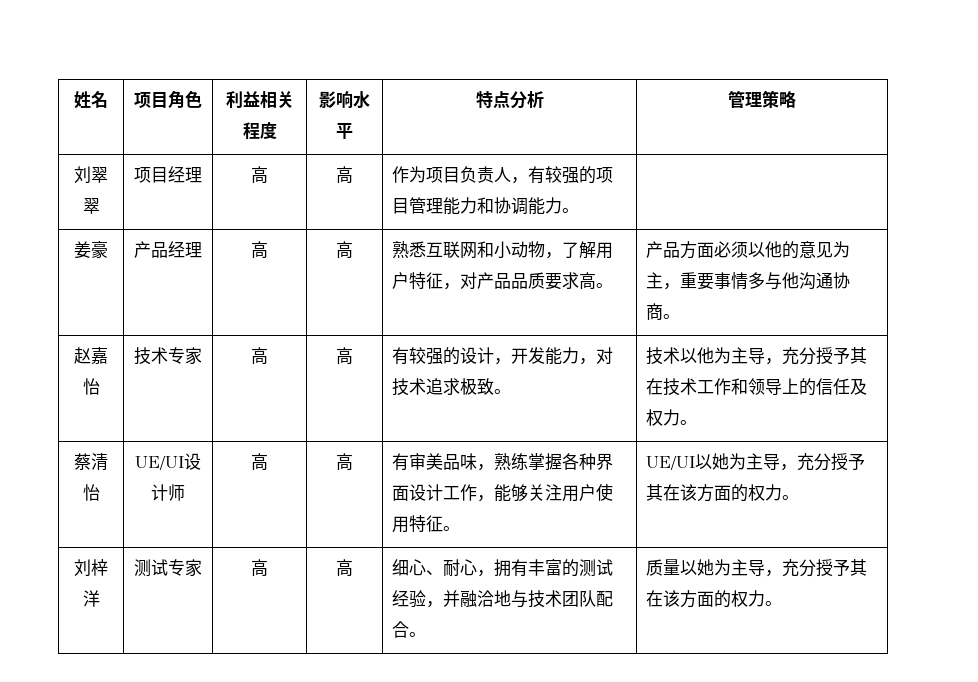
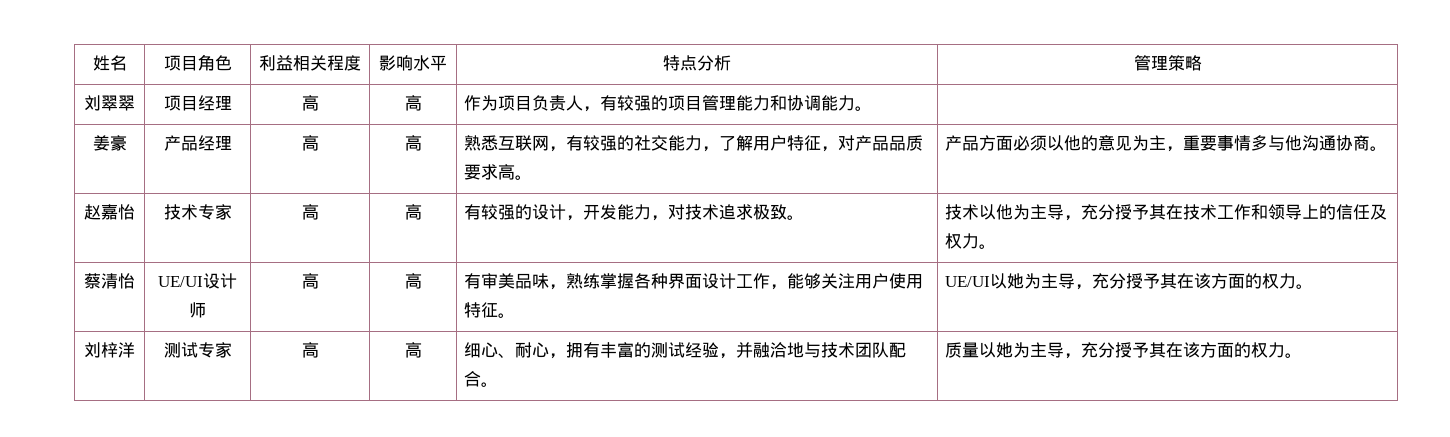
[477,241,546,259] 和小动物 -> [548,135,702,152] ，有较强的社交能力

